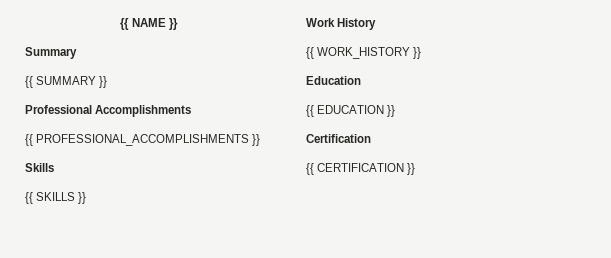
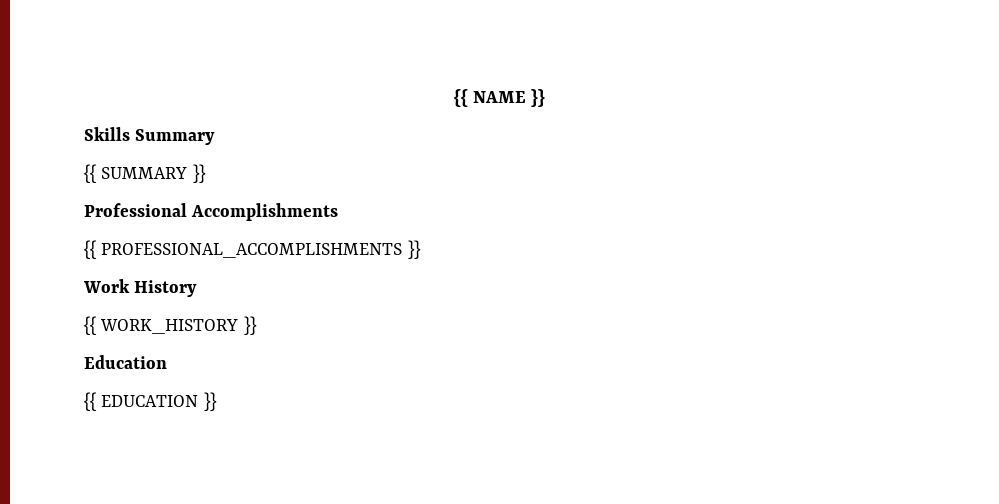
(178, 24) none -> [84,127,130,141] Skills
[25,163,54,172] [25,192,87,204] // Skills // {{ SKILLS }} -> (421, 249) none
[306,134,371,143] [306,163,416,175] // Certification // {{ CERTIFICATION }} -> (217, 401) none

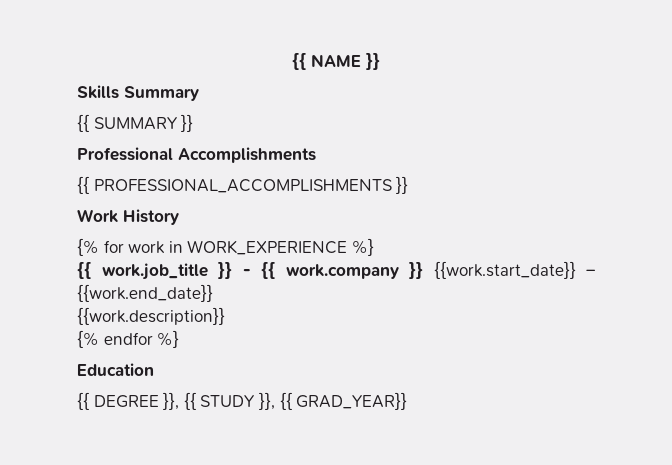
[84,316,257,335] [84,355,167,369] [84,392,217,411] // {{ WORK_HISTORY }} // Education // {{ EDUCATION }} -> [77,238,374,256] [77,261,596,280] [77,284,213,302] [77,307,225,325] [77,330,180,348] [77,363,154,376] [77,392,408,410] // {% for work in WORK_EXPERIENCE %} // {{ work.job_title }} - {{ work.company }} {{work.start_date}} – {{work.end_date}} // {{work.description}} // {% endfor %} // Education // {{ DEGREE }}, {{ STUDY }}, {{ GRAD_YEAR}}

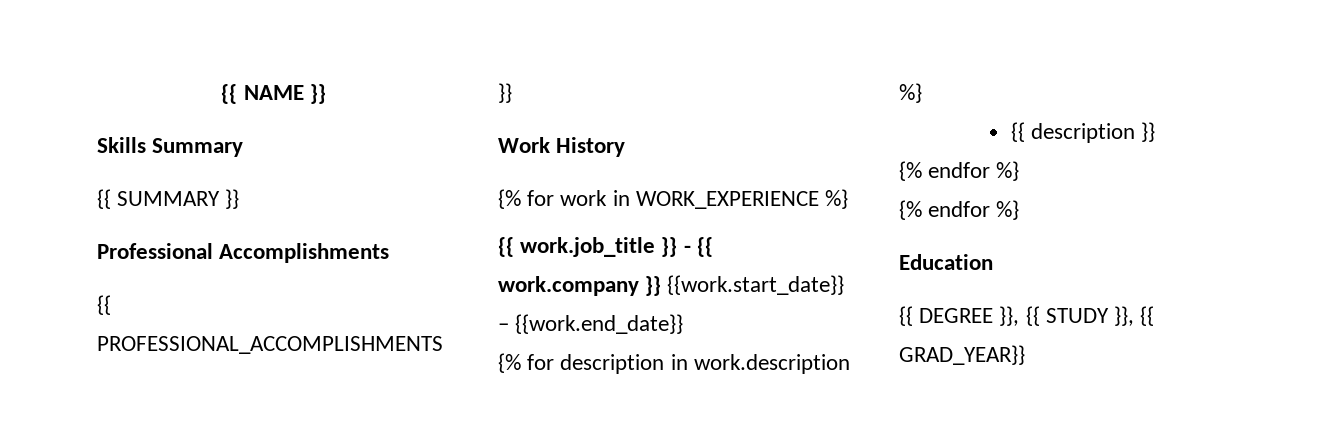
[77,307,225,325] {{work.description}} -> [498,353,850,374] [899,83,922,103] [1010,122,1156,143] [899,161,1020,181] {% for description in work.description %} // {{ description }} // {% endfor %}

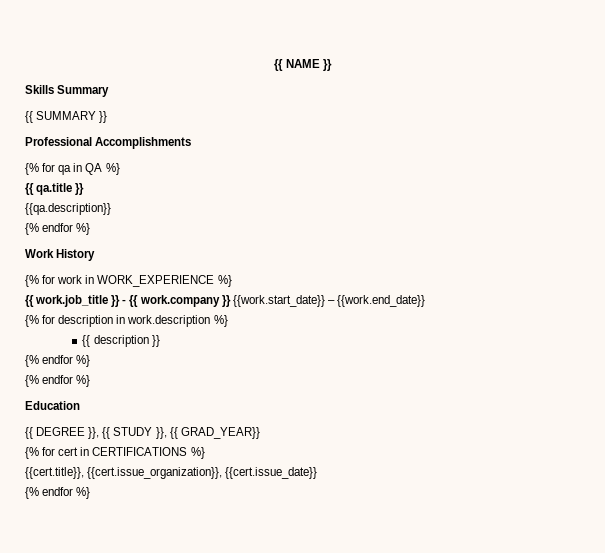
[97,295,111,315] [97,336,443,354] [498,83,512,103] // {{ PROFESSIONAL_ACCOMPLISHMENTS }} -> [25,163,120,175] [25,183,85,195] [25,203,111,215] [25,223,91,235] // {% for qa in QA %} // {{ qa.title }} // {{qa.description}} // {% endfor %}
(1025, 355) none -> [25,447,205,459] [25,467,318,479] [25,487,91,499] // {% for cert in CERTIFICATIONS %} // {{cert.title}}, {{cert.issue_organization}}, {{cert.issue_date}} // {% endfor %}

